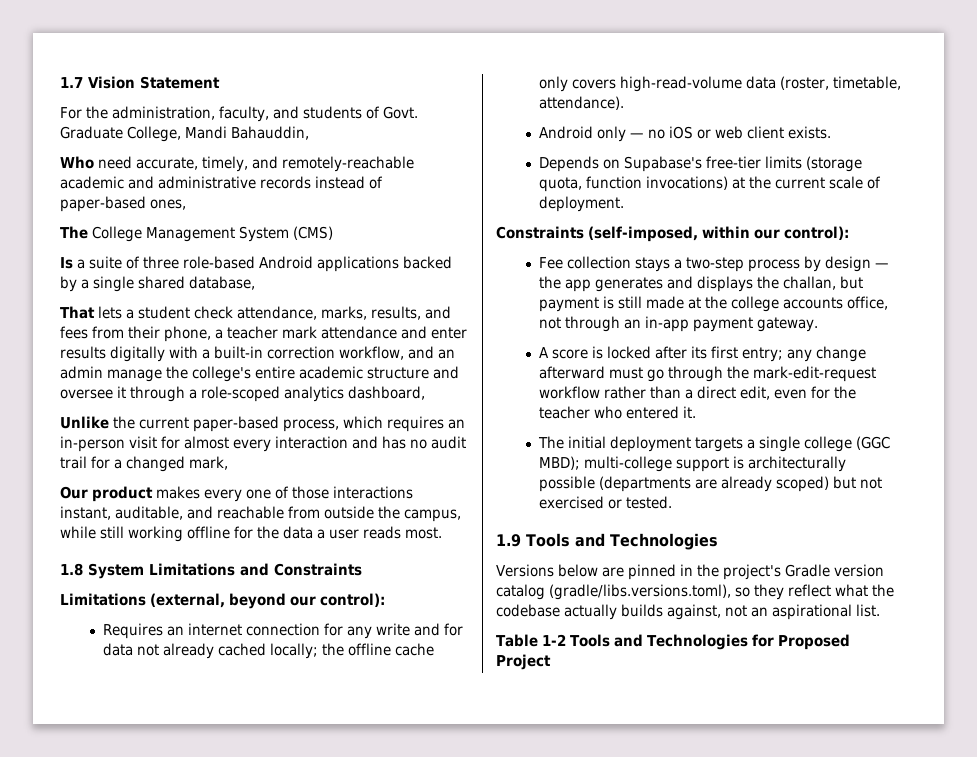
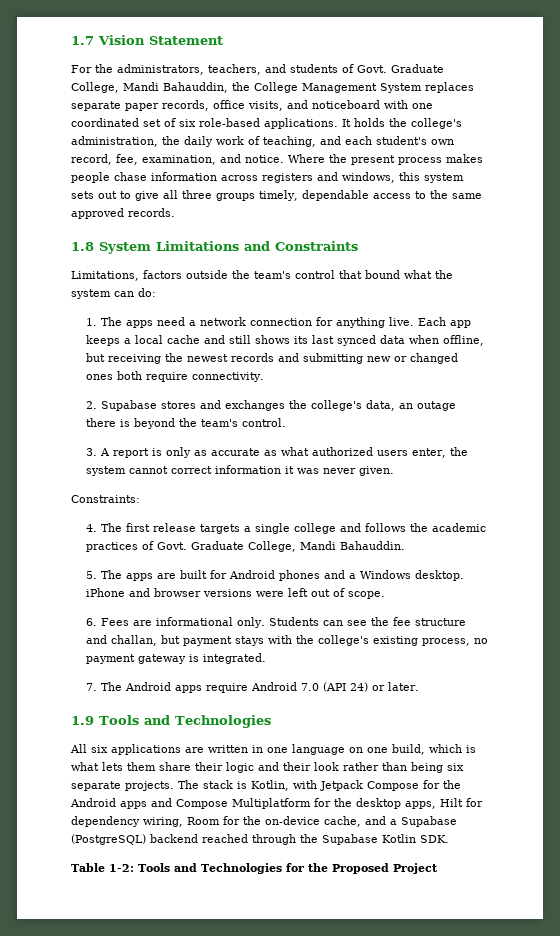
[112,106,269,122] administration, faculty, -> [117,64,261,75] administrators, teachers,
[60,156,414,172] [60,176,383,189] [60,196,186,212] [60,226,333,242] [60,256,452,272] [60,276,255,292] [60,306,451,320] [60,326,467,342] [60,346,455,362] [60,366,459,382] [60,386,425,402] [60,416,465,432] [60,436,466,452] [60,456,228,472] [60,486,413,502] [60,506,461,522] [60,526,442,542] // Who need accurate, timely, and remotely-reachable academic and administrative records instead of paper-based ones, // The College Management System (CMS) // Is a suite of three role-based Android applications backed by a single shared database, // That lets a student check attendance, marks, results, and fees from their phone, a teacher mark attendance and enter results digitally with a built-in correction workflow, and an admin manage the college's entire academic structure and oversee it through a role-scoped analytics dashboard, // Unlike the current paper-based process, which requires an in-person visit for almost every interaction and has no audit trail for a changed mark, // Our product makes every one of those interactions instant, auditable, and reachable from outside the campus, while still working offline for the data a user reads most. -> [232,82,474,93] [71,100,433,111] [71,118,462,129] [71,136,454,147] [71,154,483,165] [71,172,464,183] [71,190,482,201] [71,208,175,219] the College Management System replaces separate paper records, office visits, and noticeboard with one coordinated set of six role-based applications. It holds the college's administration, the daily work of teaching, and each student's own record, fee, examination, and notice. Where the present process makes people chase information across registers and windows, this system sets out to give all three groups timely, dependable access to the same approved records.
[60,593,385,609] [103,623,464,639] [103,643,435,659] [539,76,902,92] [539,96,625,110] [539,126,832,142] [539,156,863,172] [539,176,882,192] [539,196,625,212] [496,226,849,242] [539,256,890,272] [539,276,864,292] [539,296,889,312] [539,316,819,332] [539,346,867,362] [539,366,877,382] [539,386,857,400] [539,406,697,419] [538,436,891,452] [539,456,847,472] [539,476,883,492] [539,496,673,509] [496,533,718,550] [496,564,884,580] [496,584,894,600] [496,604,880,620] Limitations (external, beyond our control): // Requires an internet connection for any write and for data not already cached locally; the offline cache only covers high-read-volume data (roster, timetable, attendance). // Android only — no iOS or web client exists. // Depends on Supabase's free-tier limits (storage quota, function invocations) at the current scale of deployment. // Constraints (self-imposed, within our control): // Fee collection stays a two-step process by design — the app generates and displays the challan, but payment is still made at the college accounts office, not through an in-app payment gateway. // A score is locked after its first entry; any change afterward must go through the mark-edit-request workflow rather than a direct edit, even for the teacher who entered it. // The initial deployment targets a single college (GGC MBD); multi-college support is architecturally possible (departments are already scoped) but not exercised or tested. // 1.9 Tools and Technologies // Versions below are pinned in the project's Gradle version catalog (gradle/libs.versions.toml), so they reflect what the codebase actually builds against, not an aspirational list. -> [71,270,453,281] [71,288,156,299] [86,317,472,328] [86,335,485,346] [86,353,459,364] [86,371,265,382] [86,400,457,411] [86,418,287,429] [86,447,469,458] [86,465,395,476] [71,495,140,503] [86,523,487,534] [86,541,406,552] [86,570,465,581] [86,588,386,599] [86,617,467,628] [86,635,489,646] [86,653,267,664] [86,682,420,693] [71,715,271,728] [70,744,476,755] [71,762,464,773] [71,780,461,791] [70,798,483,809] [71,816,457,827] [71,834,449,845] Limitations, factors outside the team's control that bound what the system can do: // 1. The apps need a network connection for anything live. Each app keeps a local cache and still shows its last synced data when offline, but receiving the newest records and submitting new or changed ones both require connectivity. // 2. Supabase stores and exchanges the college's data, an outage there is beyond the team's control. // 3. A report is only as accurate as what authorized users enter, the system cannot correct information it was never given. // Constraints: // 4. The first release targets a single college and follows the academic practices of Govt. Graduate College, Mandi Bahauddin. // 5. The apps are built for Android phones and a Windows desktop. iPhone and browser versions were left out of scope. // 6. Fees are informational only. Students can see the fee structure and challan, but payment stays with the college's existing process, no payment gateway is integrated. // 7. The Android apps require Android 7.0 (API 24) or later. // 1.9 Tools and Technologies // All six applications are written in one language on one build, which is what lets them share their logic and their look rather than being six separate projects. The stack is Kotlin, with Jetpack Compose for the Android apps and Compose Multiplatform for the desktop apps, Hilt for dependency wiring, Room for the on-device cache, and a Supabase (PostgreSQL) backend reached through the Supabase Kotlin SDK.
[541,634,566,646] 1-2 -> [109,864,134,872] 1-2:
(774, 640) none -> [307,863,328,872] the

